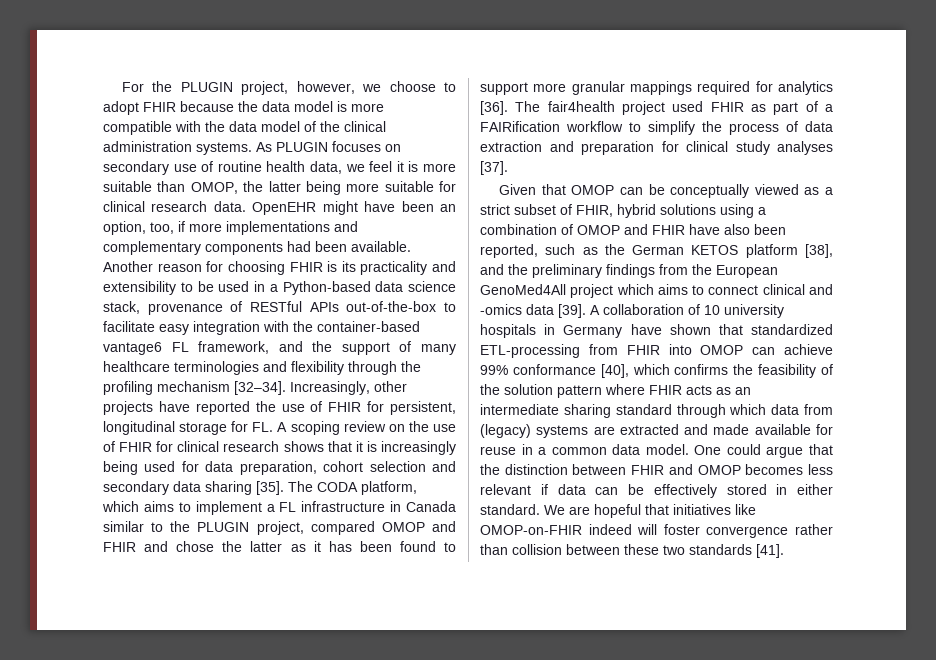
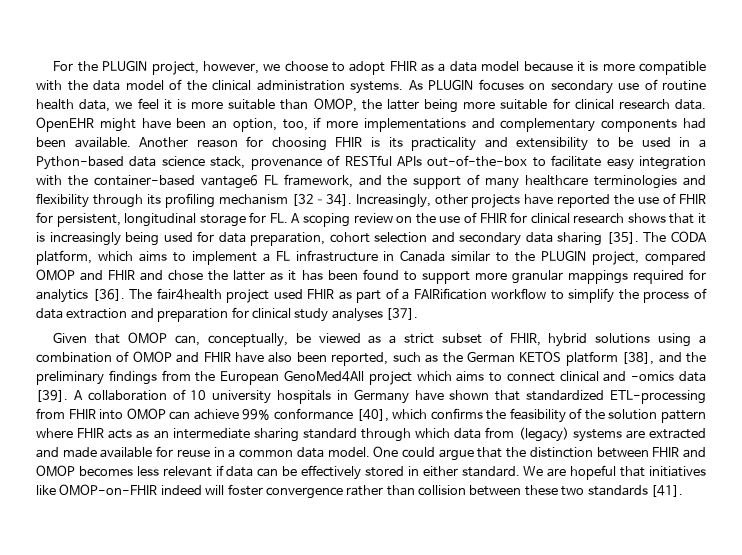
[180,101,333,112] because the data model -> [421,61,585,72] as a data model because it
[401,361,421,372] the -> [146,194,161,205] its
[619,184,750,198] can be conceptually -> [174,333,311,347] can, conceptually, be

